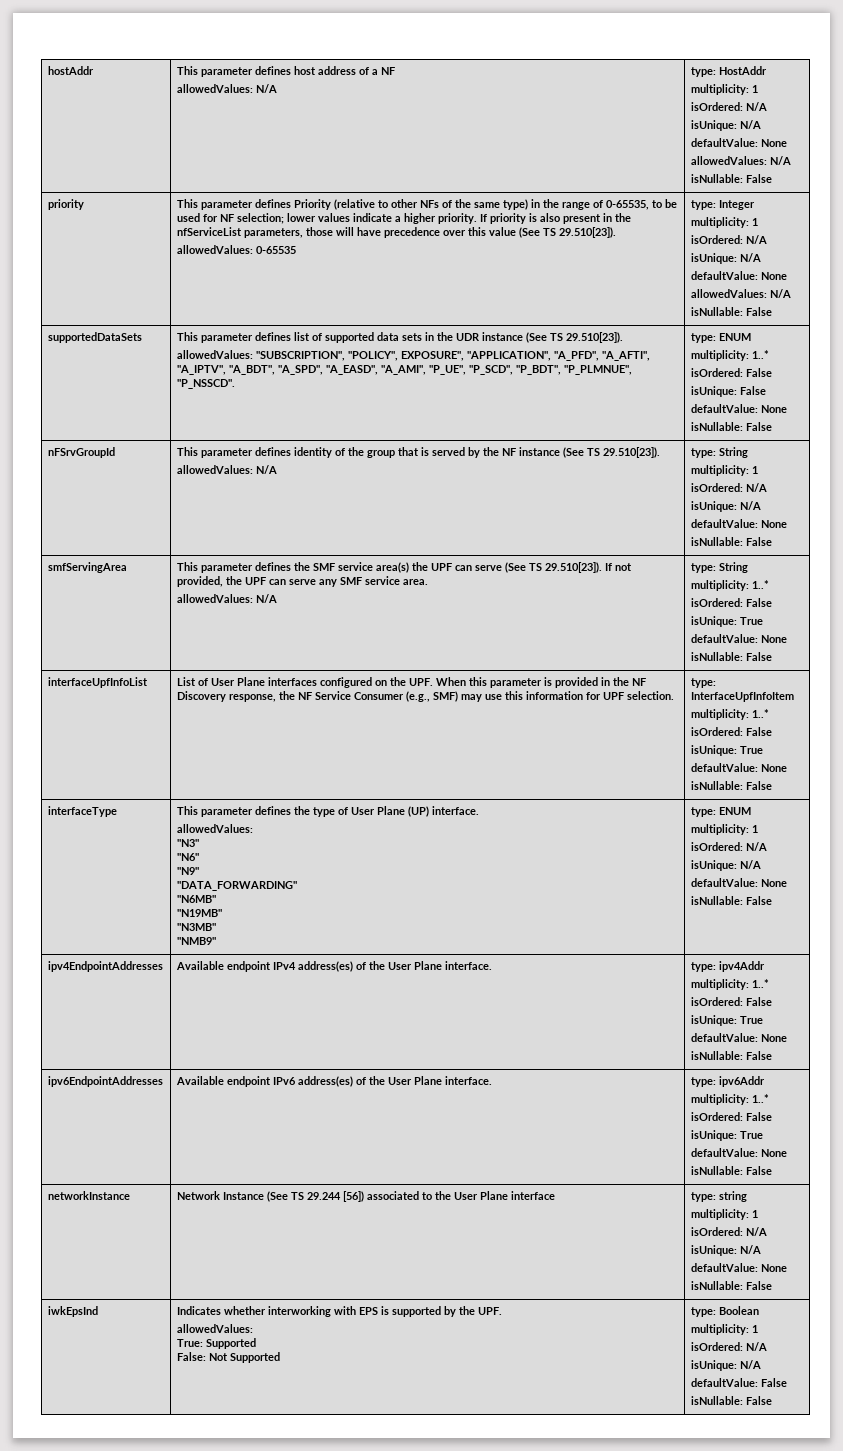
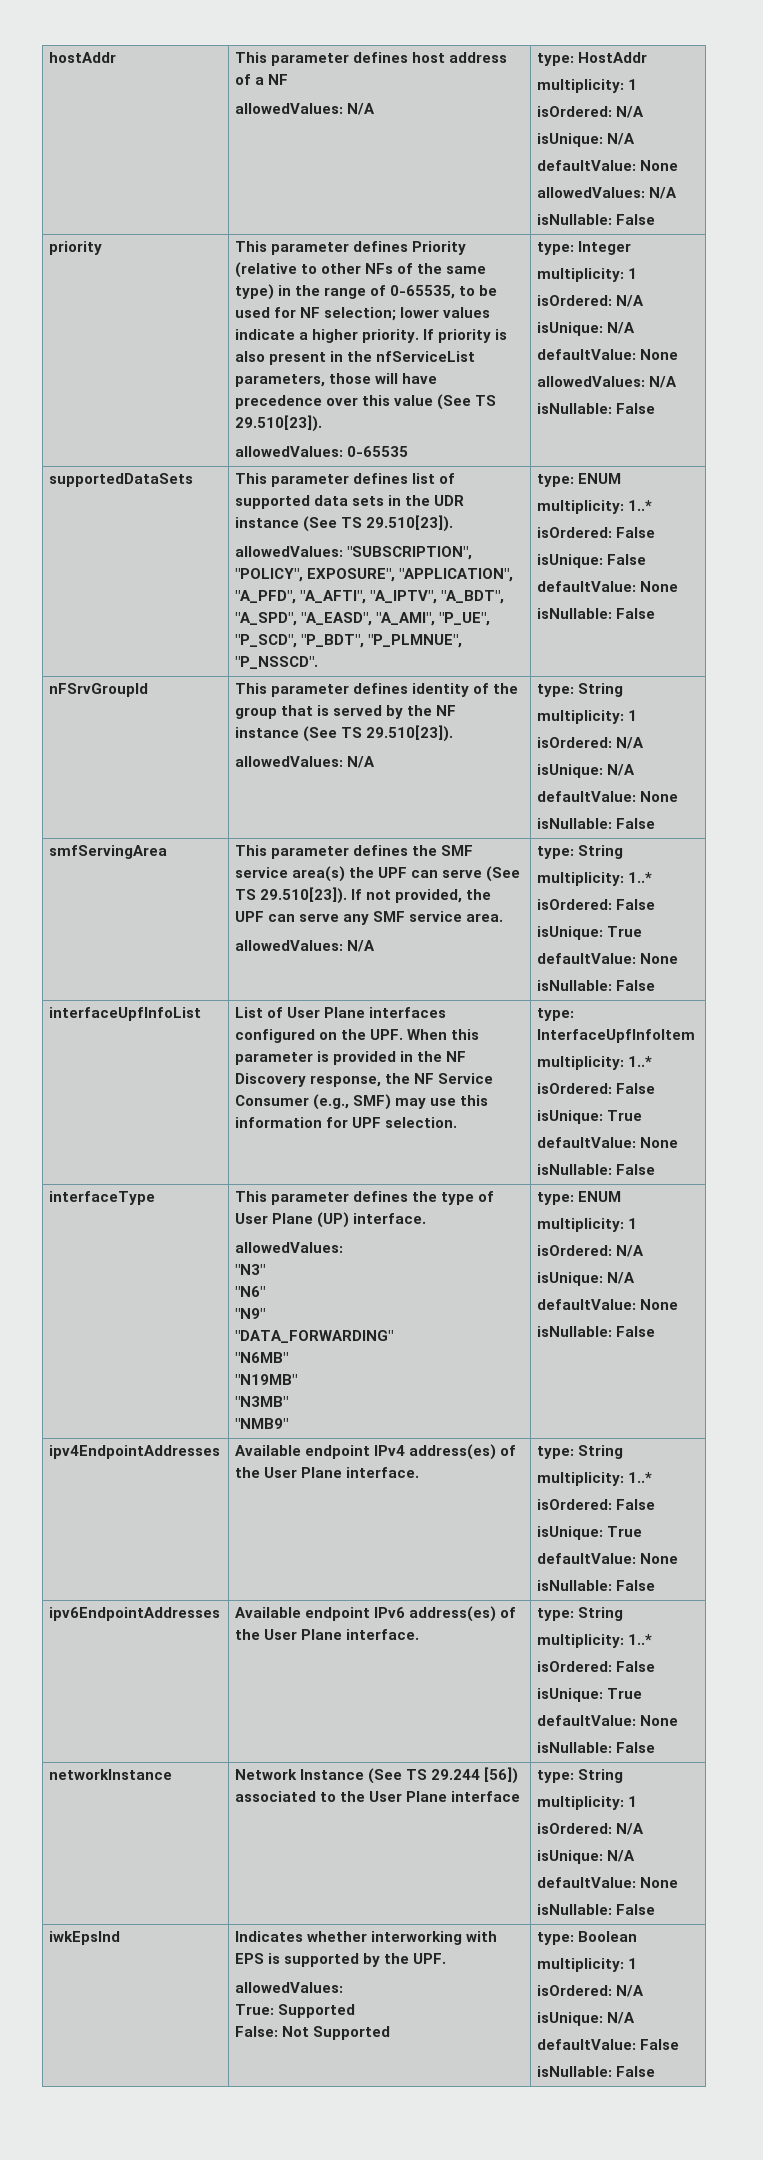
[718,961,765,972] ipv4Addr -> [578,1445,624,1459] String
[718,1076,765,1087] ipv6Addr -> [578,1607,624,1621] String
[718,1191,747,1202] string -> [578,1769,624,1783] String

